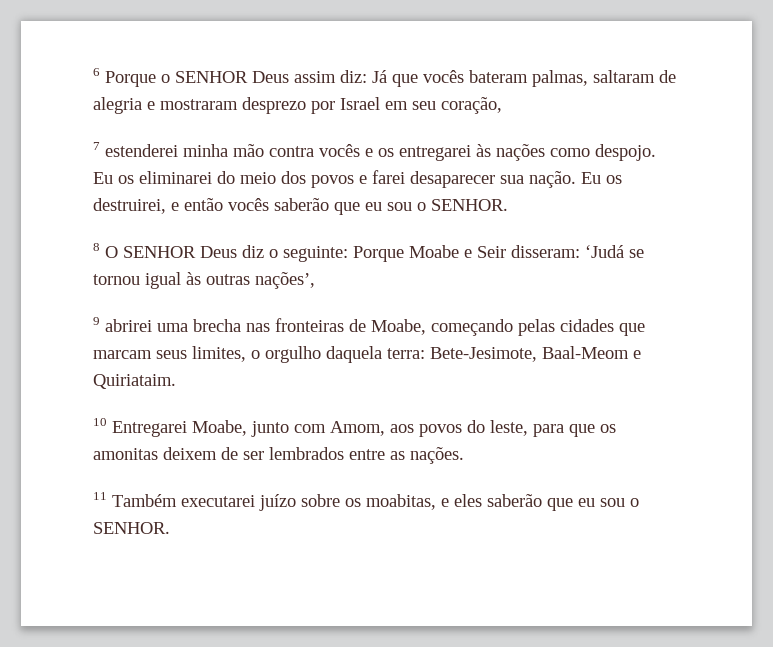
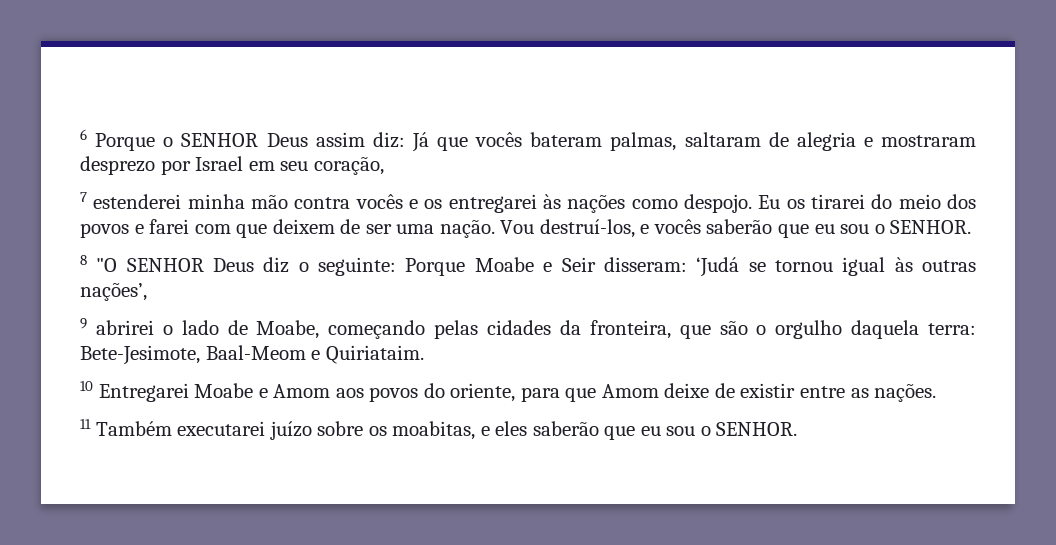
[139,171,212,184] eliminarei -> [811,194,866,209] tirarei
[410,171,622,188] [93,198,223,214] desaparecer sua nação. Eu os destruirei, e então -> [194,219,650,238] com que deixem de ser uma nação. Vou destruí-los, e
[105,246,118,258] O -> [96,258,118,272] "O
[157,318,344,332] uma brecha nas fronteiras -> [162,320,219,335] o lado
[619,323,645,336] [93,346,246,362] que marcam seus limites, -> [559,320,748,339] da fronteira, que são
[192,420,385,437] Moabe, junto com Amom, -> [194,383,331,398] Moabe e Amom
[490,420,528,436] leste, -> [450,383,516,402] oriente,
[600,424,616,433] [93,447,344,460] os amonitas deixem de ser lembrados -> [601,383,796,398] Amom deixe de existir

